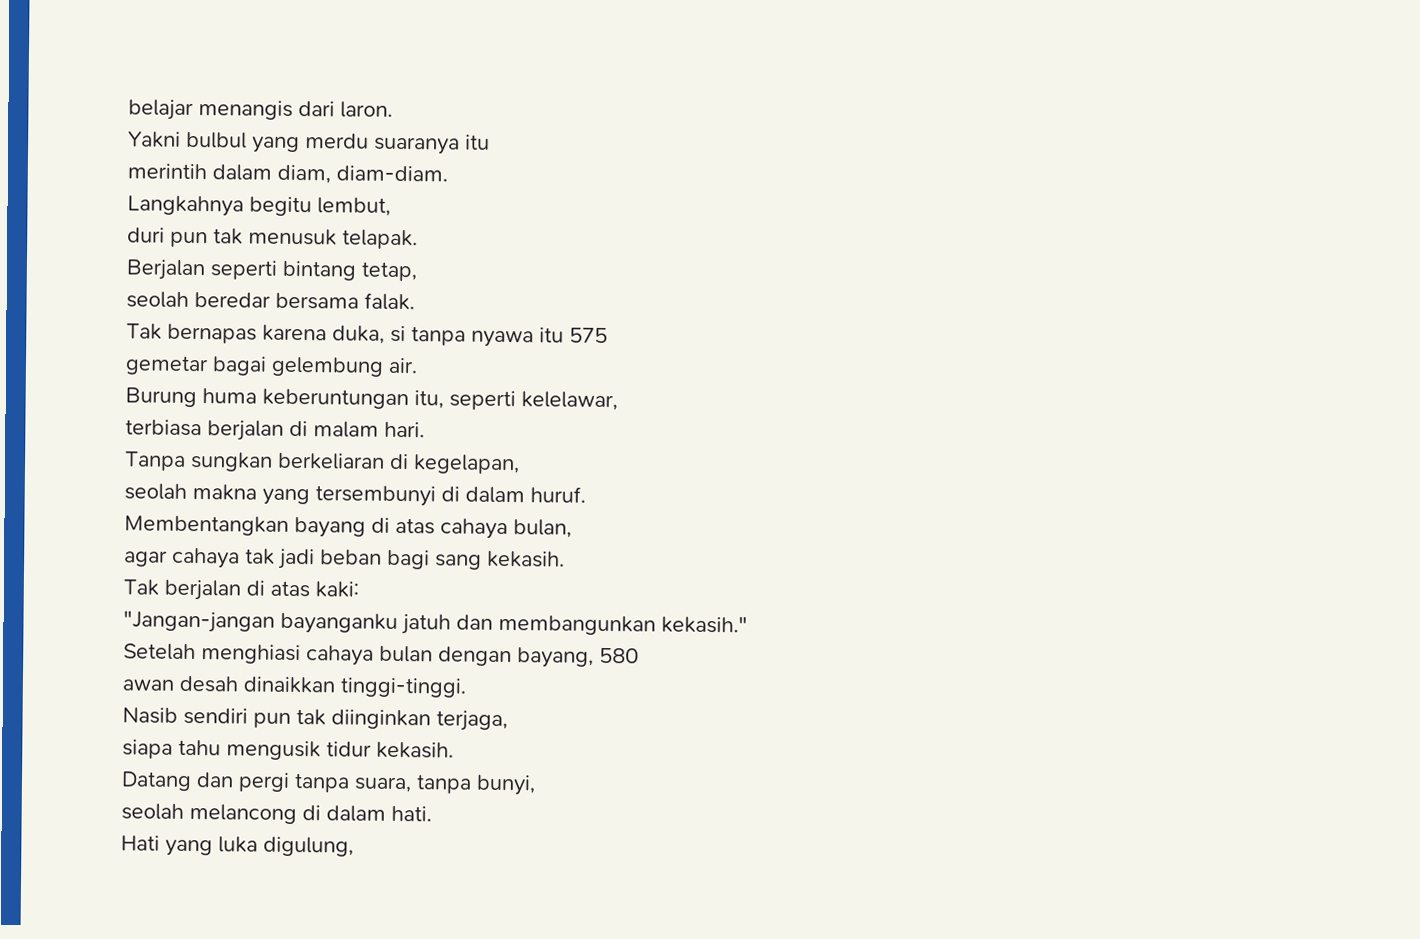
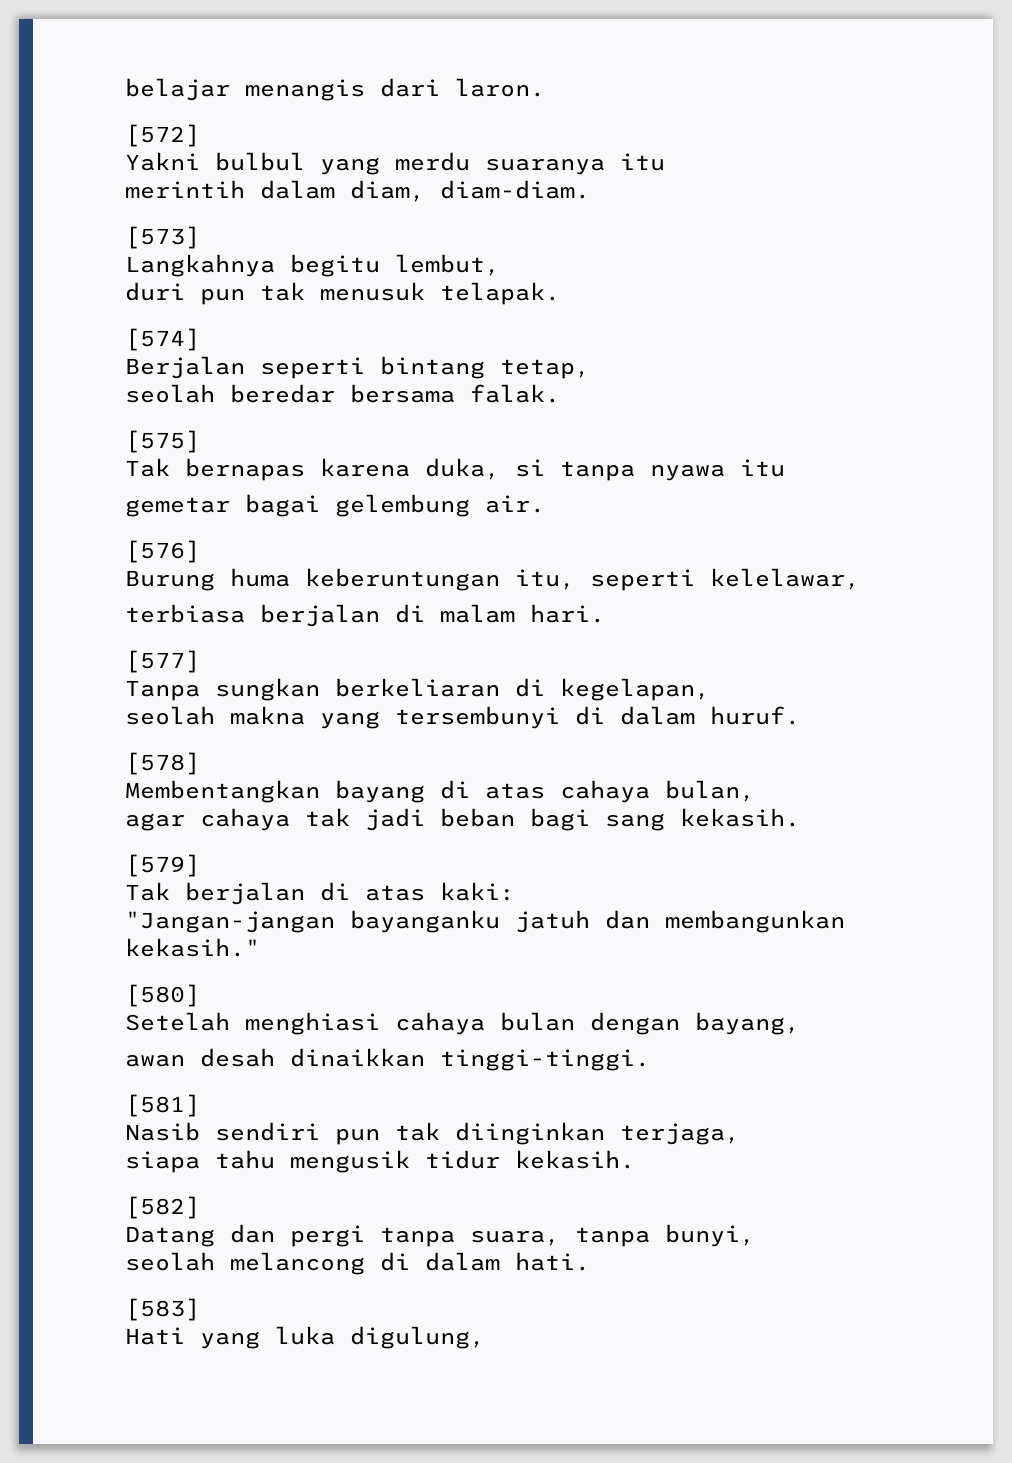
(393, 109) none -> [125,124,200,147] // [572]
(448, 173) none -> [125,226,200,249] // [573]
(418, 239) none -> [125,328,200,351] // [574]
(415, 301) none -> [125,430,200,453] // [575]
[569,327,608,344] 575 -> (785, 468) none
(418, 365) none -> [125,540,200,563] // [576]
(425, 429) none -> [125,650,200,673] // [577]
(586, 494) none -> [125,752,200,775] // [578]
(565, 559) none -> [125,854,200,877] // [579]
(748, 624) none -> [125,984,200,1007] // [580]
[599,647,639,664] 580 -> (800, 1023) none
(466, 687) none -> [125,1094,200,1117] // [581]
(454, 750) none -> [125,1196,200,1219] // [582]
(432, 813) none -> [125,1298,200,1321] // [583]

